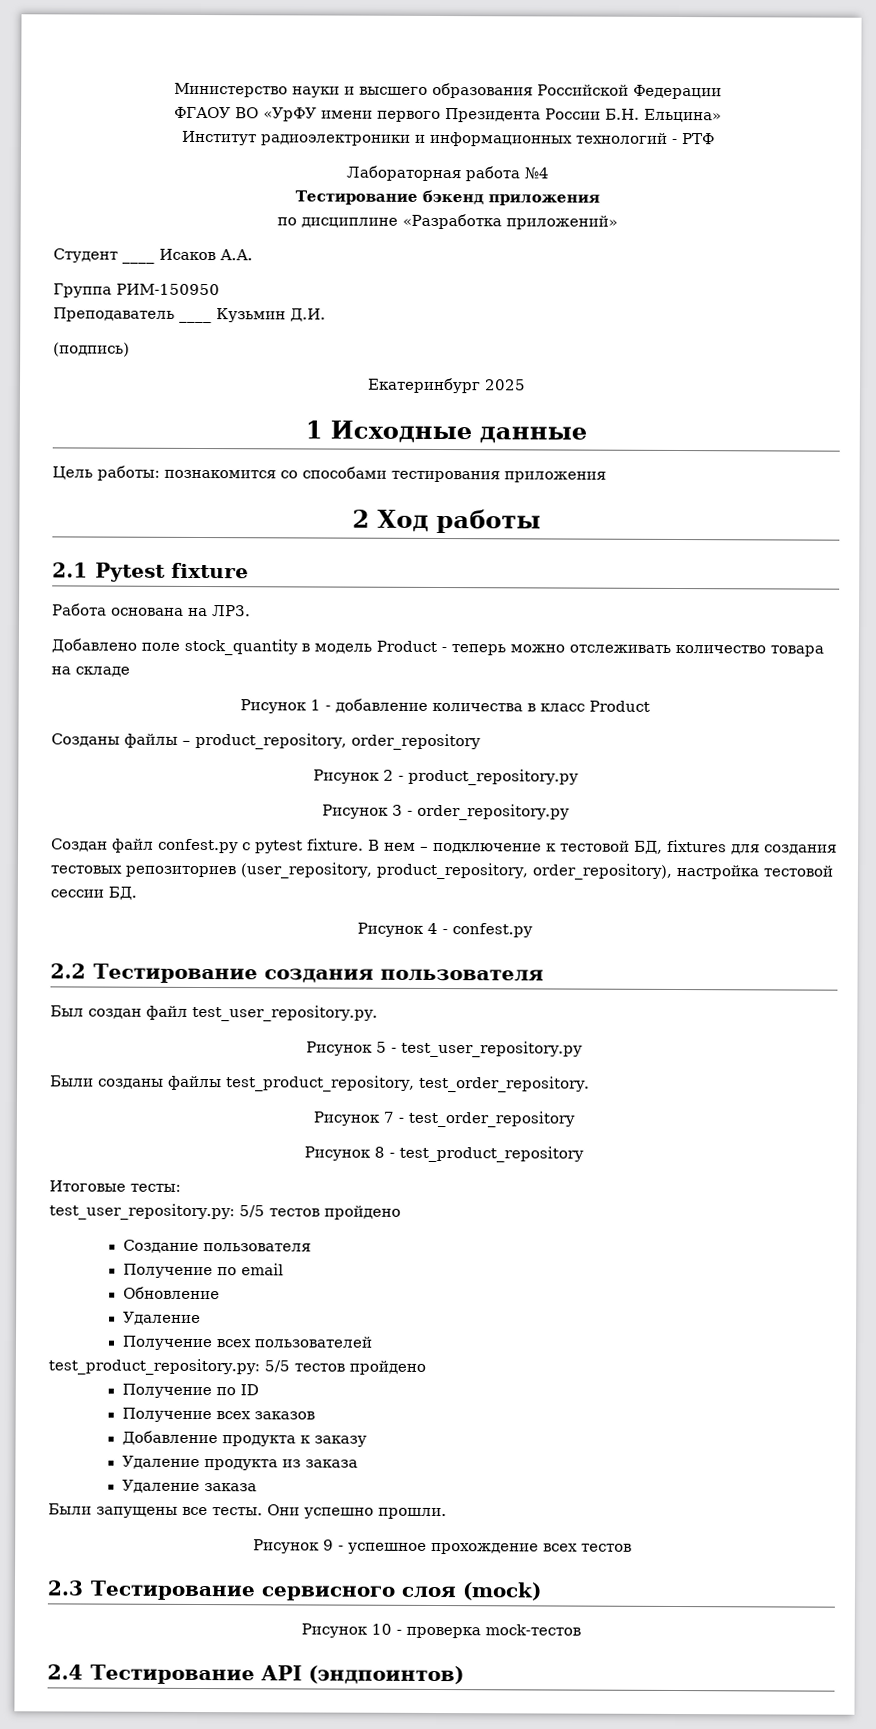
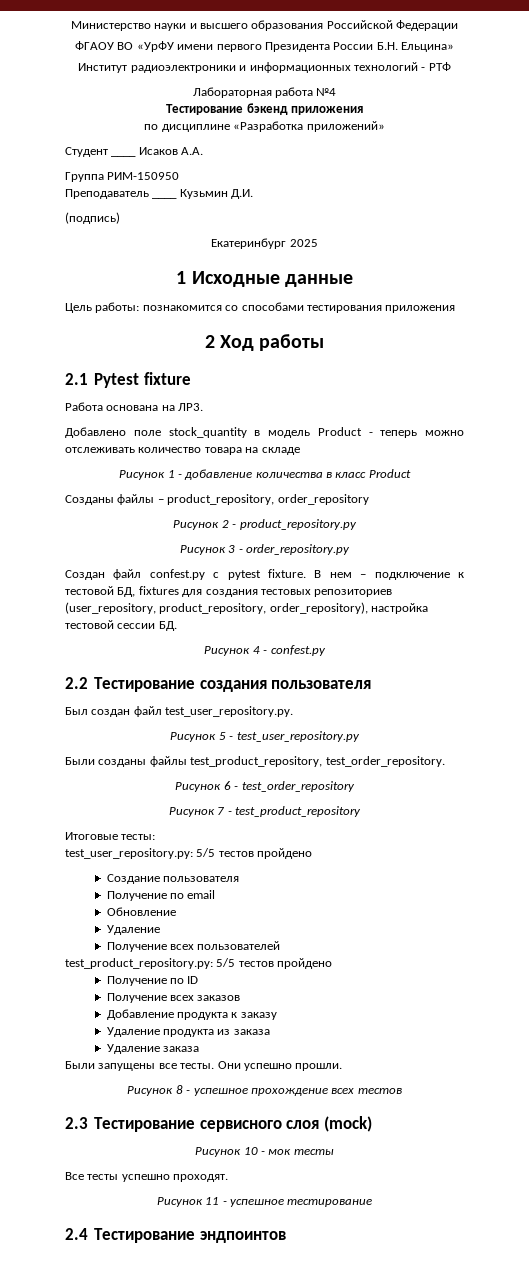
[382,1111,394,1123] 7 -> [223,781,231,790] 6
[373,1146,385,1158] 8 -> [217,807,225,815] 7
[322,1539,334,1551] 9 -> [175,1085,183,1094] 8
[406,1624,581,1639] проверка mock-тестов -> [268,1149,334,1155] [65,1172,229,1182] [156,1197,373,1207] мок тесты // Все тесты успешно проходят. // Рисунок 11 - успешное тестирование
[259,1665,464,1685] API (эндпоинтов) -> [199,1231,286,1243] эндпоинтов

